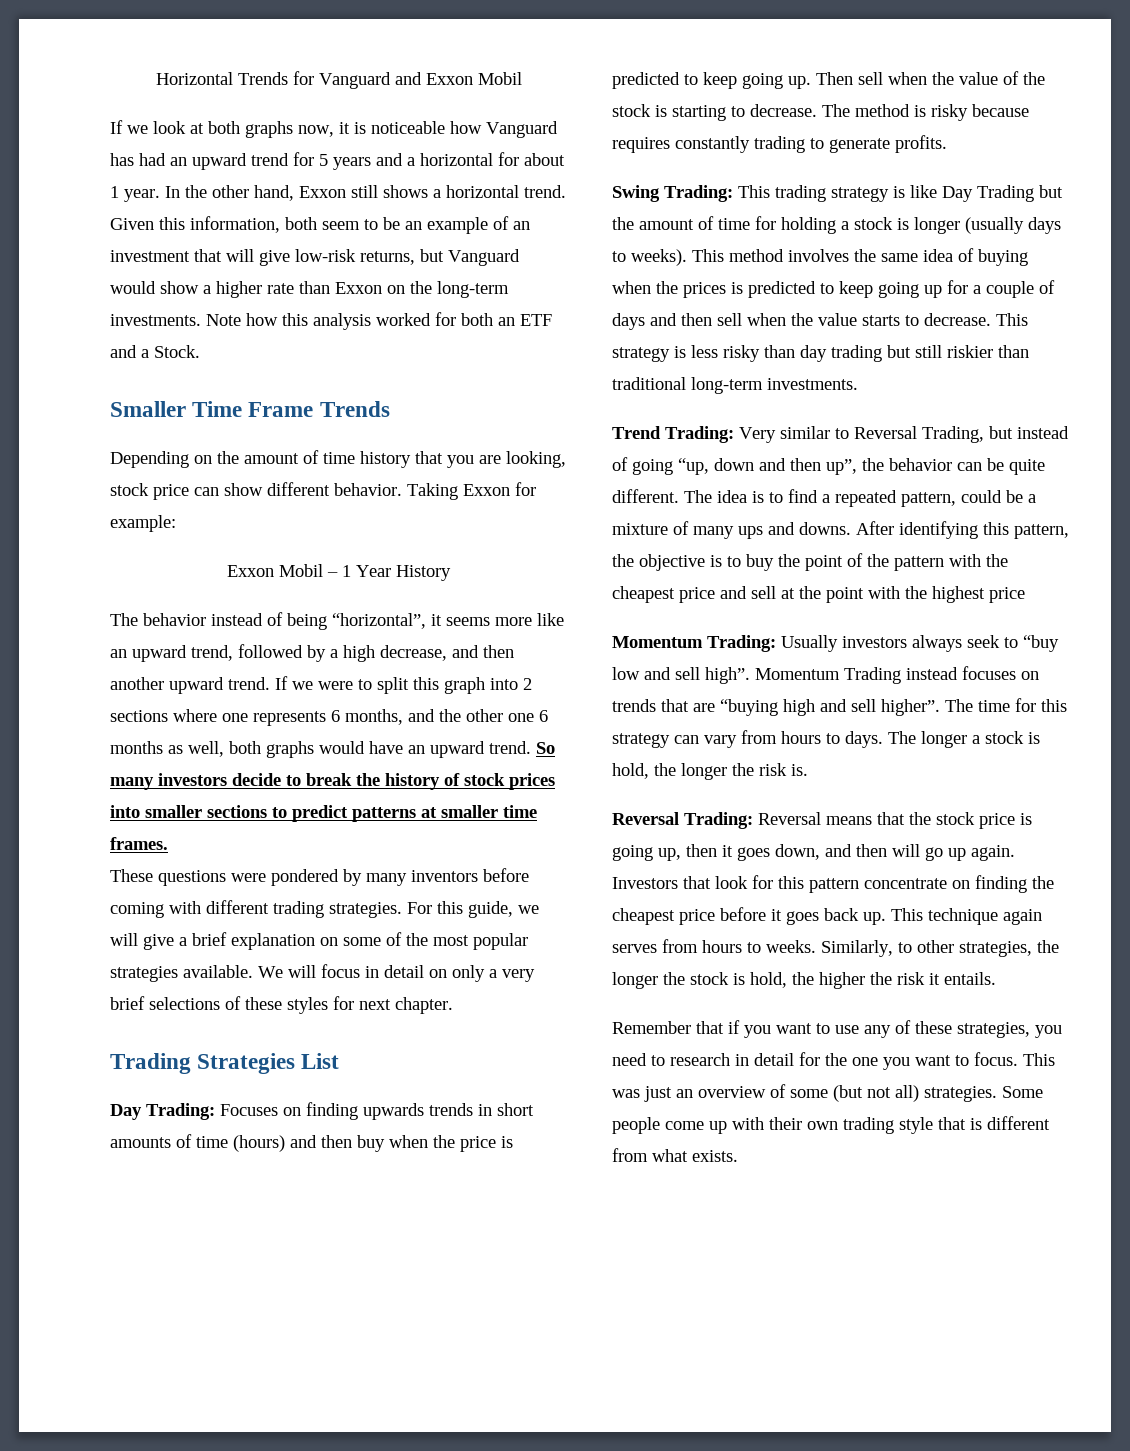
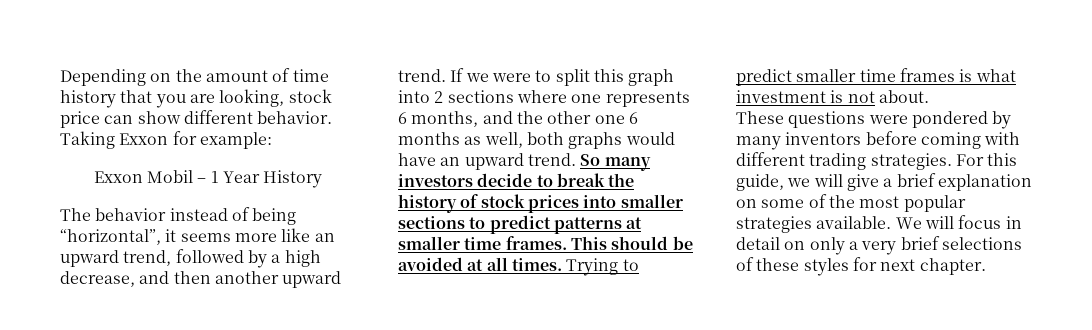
[155,71,522,89] [110,120,558,138] [110,152,565,170] [110,185,566,202] [110,216,530,234] [110,249,520,266] [110,281,509,298] [110,312,552,330] [110,345,200,358] [110,401,390,417] Horizontal Trends for Vanguard and Exxon Mobil // If we look at both graphs now, it is noticeable how Vanguard has had an upward trend for 5 years and a horizontal for about 1 year. In the other hand, Exxon still shows a horizontal trend. Given this information, both seem to be an example of an investment that will give low-risk returns, but Vanguard would show a higher rate than Exxon on the long-term investments. Note how this analysis worked for both an ETF and a Stock. // Smaller Time Frame Trends // -> (60, 77) none
(168, 843) none -> [570,236,693,250] [398,257,639,276] [736,68,1016,86] [736,90,929,103] This should be avoided at all times. Trying to predict smaller time frames is what investment is not about.
[110,1053,340,1074] [110,1102,534,1120] [110,1134,513,1152] [612,71,1045,89] [612,104,1029,121] [612,135,947,153] [612,185,1063,202] [612,216,1061,234] [612,248,1028,266] [612,280,1055,298] [612,313,1028,330] [612,345,1029,362] [612,377,858,394] [612,426,1069,443] [612,457,1045,475] [612,489,1036,507] [612,521,1069,539] [612,553,1008,571] [612,586,1025,603] [612,635,1059,652] [612,666,1039,684] [612,698,1067,716] [612,730,1040,748] [612,763,808,780] [612,812,1032,829] [612,844,1015,861] [612,875,1054,893] [612,907,1042,925] [612,939,1059,957] [612,972,996,989] [612,1020,1062,1038] [612,1052,1055,1070] [612,1084,1043,1102] [612,1116,1050,1134] [612,1148,738,1162] // Trading Strategies List // Day Trading: Focuses on finding upwards trends in short amounts of time (hours) and then buy when the price is predicted to keep going up. Then sell when the value of the stock is starting to decrease. The method is risky because requires constantly trading to generate profits. // Swing Trading: This trading strategy is like Day Trading but the amount of time for holding a stock is longer (usually days to weeks). This method involves the same idea of buying when the prices is predicted to keep going up for a couple of days and then sell when the value starts to decrease. This strategy is less risky than day trading but still riskier than traditional long-term investments. // Trend Trading: Very similar to Reversal Trading, but instead of going “up, down and then up”, the behavior can be quite different. The idea is to find a repeated pattern, could be a mixture of many ups and downs. After identifying this pattern, the objective is to buy the point of the pattern with the cheapest price and sell at the point with the highest price // Momentum Trading: Usually investors always seek to “buy low and sell high”. Momentum Trading instead focuses on trends that are “buying high and sell higher”. The time for this strategy can vary from hours to days. The longer a stock is hold, the longer the risk is. // Reversal Trading: Reversal means that the stock price is going up, then it goes down, and then will go up again. Investors that look for this pattern concentrate on finding the cheapest price before it goes back up. This technique again serves from hours to weeks. Similarly, to other strategies, the longer the stock is hold, the higher the risk it entails. // Remember that if you want to use any of these strategies, you need to research in detail for the one you want to focus. This was just an overview of some (but not all) strategies. Some people come up with their own trading style that is different from what exists. -> (986, 266) none

